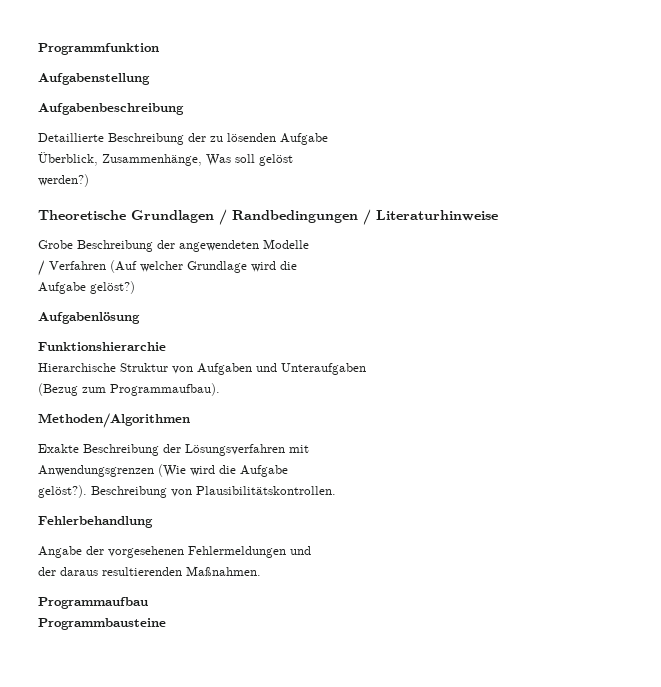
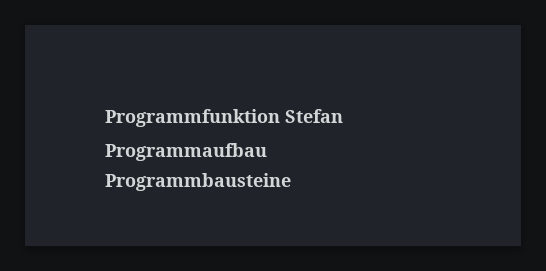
[38,73,150,85] [38,103,184,115] [38,133,328,145] [38,152,293,166] [38,174,89,187] [38,209,498,225] [38,239,309,252] [38,260,297,276] [38,281,135,294] [38,312,140,324] [38,342,166,351] [38,363,366,375] [38,383,220,396] [38,413,190,428] [38,444,309,456] [38,464,288,477] [38,485,336,498] [38,516,153,528] [38,546,311,558] [38,566,261,576] // Aufgabenstellung // Aufgabenbeschreibung // Detaillierte Beschreibung der zu lösenden Aufgabe // Überblick, Zusammenhänge, Was soll gelöst // werden?) // Theoretische Grundlagen / Randbedingungen / Literaturhinweise // Grobe Beschreibung der angewendeten Modelle // / Verfahren (Auf welcher Grundlage wird die // Aufgabe gelöst?) // Aufgabenlösung // Funktionshierarchie // Hierarchische Struktur von Aufgaben und Unteraufgaben // (Bezug zum Programmaufbau). // Methoden/Algorithmen // Exakte Beschreibung der Lösungsverfahren mit // Anwendungsgrenzen (Wie wird die Aufgabe // gelöst?). Beschreibung von Plausibilitätskontrollen. // Fehlerbehandlung // Angabe der vorgesehenen Fehlermeldungen und // der daraus resultierenden Maßnahmen. -> [285,109,343,123] Stefan

